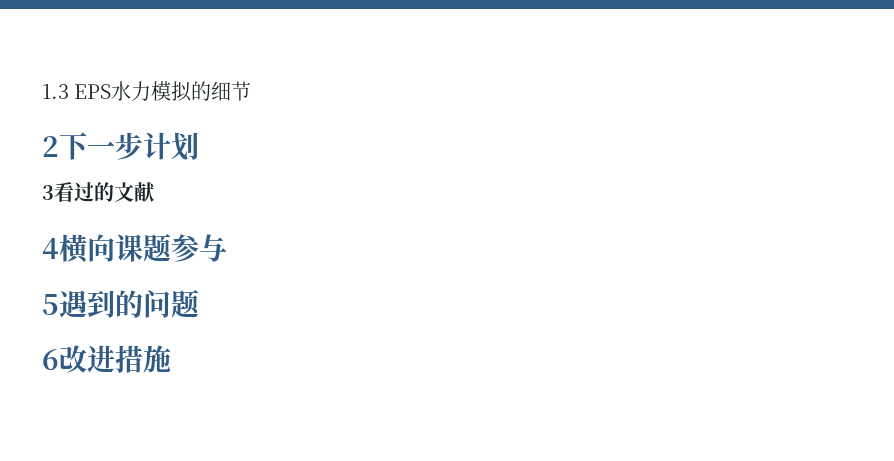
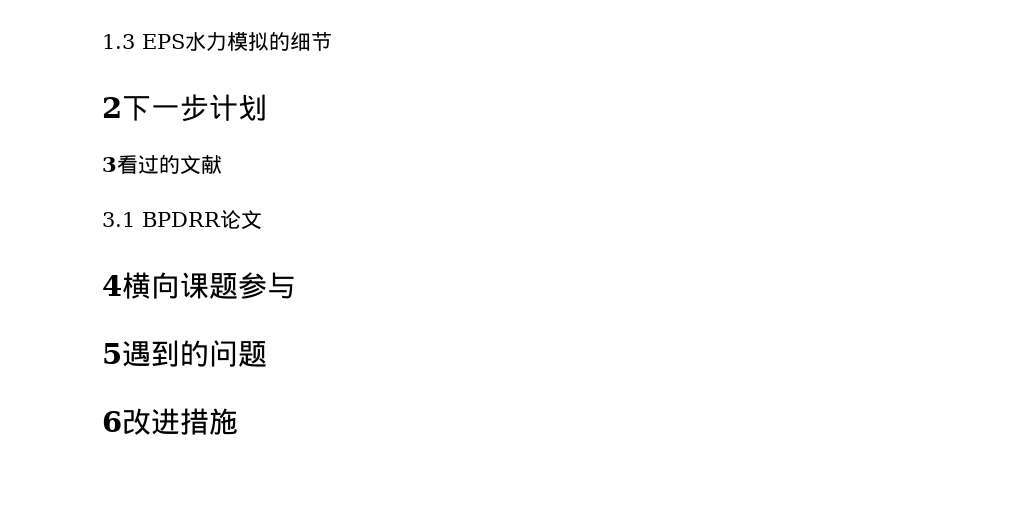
(155, 192) none -> [102,210,262,230] // 3.1 BPDRR论文

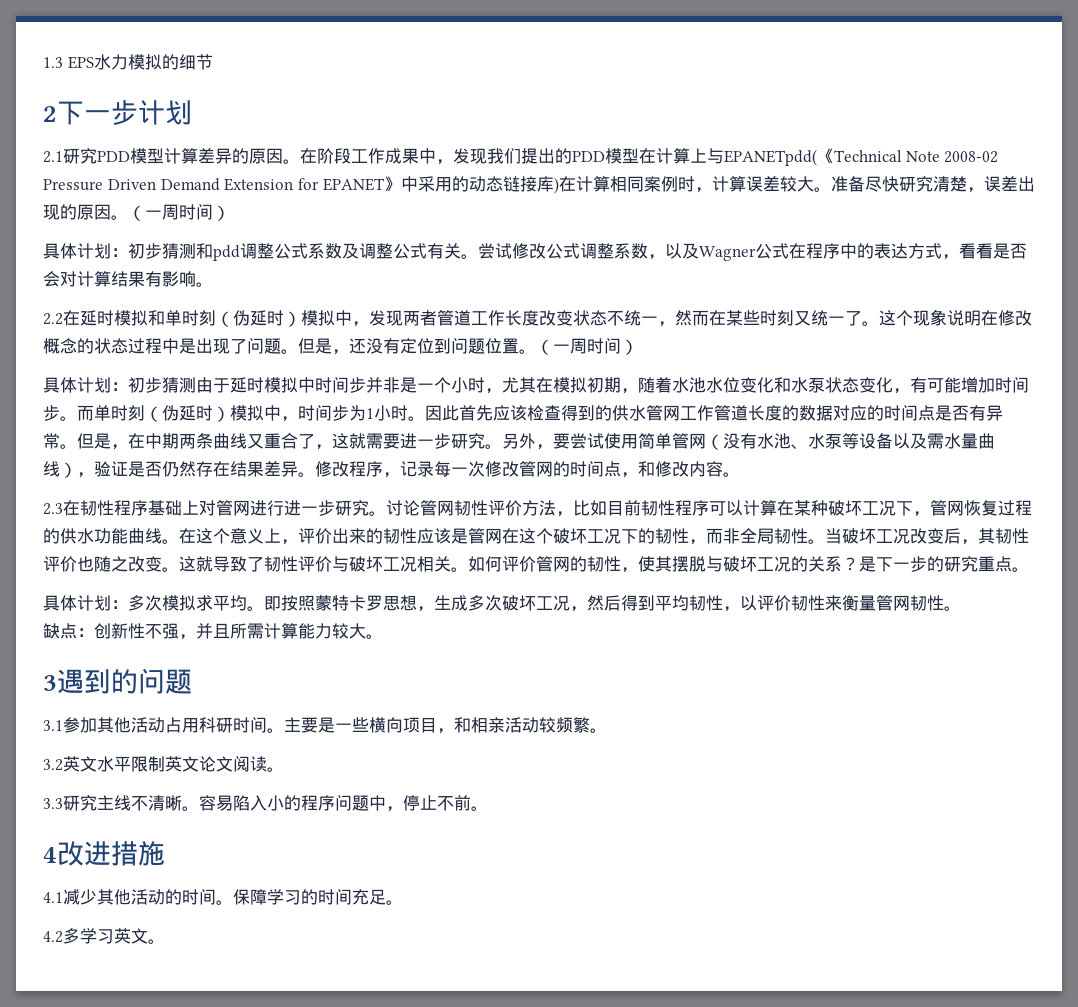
[102,155,222,175] [102,210,262,230] [102,272,296,299] [102,340,267,367] [102,408,238,435] 3看过的文献 // 3.1 BPDRR论文 // 4横向课题参与 // 5遇到的问题 // 6改进措施 -> [43,148,999,166] [43,176,1035,194] [43,204,230,221] [43,243,1027,261] [43,271,213,287] [43,309,1032,327] [43,338,638,355] [43,377,1029,394] [43,405,1003,422] [43,433,995,450] [43,461,740,478] [43,500,1032,517] [43,528,1029,545] [43,556,1029,573] [43,595,961,612] [43,623,383,640] [43,668,192,694] [43,717,607,734] [43,756,284,772] [43,795,488,812] [43,841,165,866] [43,889,403,905] [43,928,165,944] 2.1研究PDD模型计算差异的原因。在阶段工作成果中，发现我们提出的PDD模型在计算上与EPANETpdd(《Technical Note 2008-02 Pressure Driven Demand Extension for EPANET》中采用的动态链接库)在计算相同案例时，计算误差较大。准备尽快研究清楚，误差出现的原因。（一周时间） // 具体计划：初步猜测和pdd调整公式系数及调整公式有关。尝试修改公式调整系数，以及Wagner公式在程序中的表达方式，看看是否会对计算结果有影响。 // 2.2在延时模拟和单时刻（伪延时）模拟中，发现两者管道工作长度改变状态不统一，然而在某些时刻又统一了。这个现象说明在修改概念的状态过程中是出现了问题。但是，还没有定位到问题位置。（一周时间） // 具体计划：初步猜测由于延时模拟中时间步并非是一个小时，尤其在模拟初期，随着水池水位变化和水泵状态变化，有可能增加时间步。而单时刻（伪延时）模拟中，时间步为1小时。因此首先应该检查得到的供水管网工作管道长度的数据对应的时间点是否有异常。但是，在中期两条曲线又重合了，这就需要进一步研究。另外，要尝试使用简单管网（没有水池、水泵等设备以及需水量曲线），验证是否仍然存在结果差异。修改程序，记录每一次修改管网的时间点，和修改内容。 // 2.3在韧性程序基础上对管网进行进一步研究。讨论管网韧性评价方法，比如目前韧性程序可以计算在某种破坏工况下，管网恢复过程的供水功能曲线。在这个意义上，评价出来的韧性应该是管网在这个破坏工况下的韧性，而非全局韧性。当破坏工况改变后，其韧性评价也随之改变。这就导致了韧性评价与破坏工况相关。如何评价管网的韧性，使其摆脱与破坏工况的关系？是下一步的研究重点。 // 具体计划：多次模拟求平均。即按照蒙特卡罗思想，生成多次破坏工况，然后得到平均韧性，以评价韧性来衡量管网韧性。 // 缺点：创新性不强，并且所需计算能力较大。 // 3遇到的问题 // 3.1参加其他活动占用科研时间。主要是一些横向项目，和相亲活动较频繁。 // 3.2英文水平限制英文论文阅读。 // 3.3研究主线不清晰。容易陷入小的程序问题中，停止不前。 // 4改进措施 // 4.1减少其他活动的时间。保障学习的时间充足。 // 4.2多学习英文。

